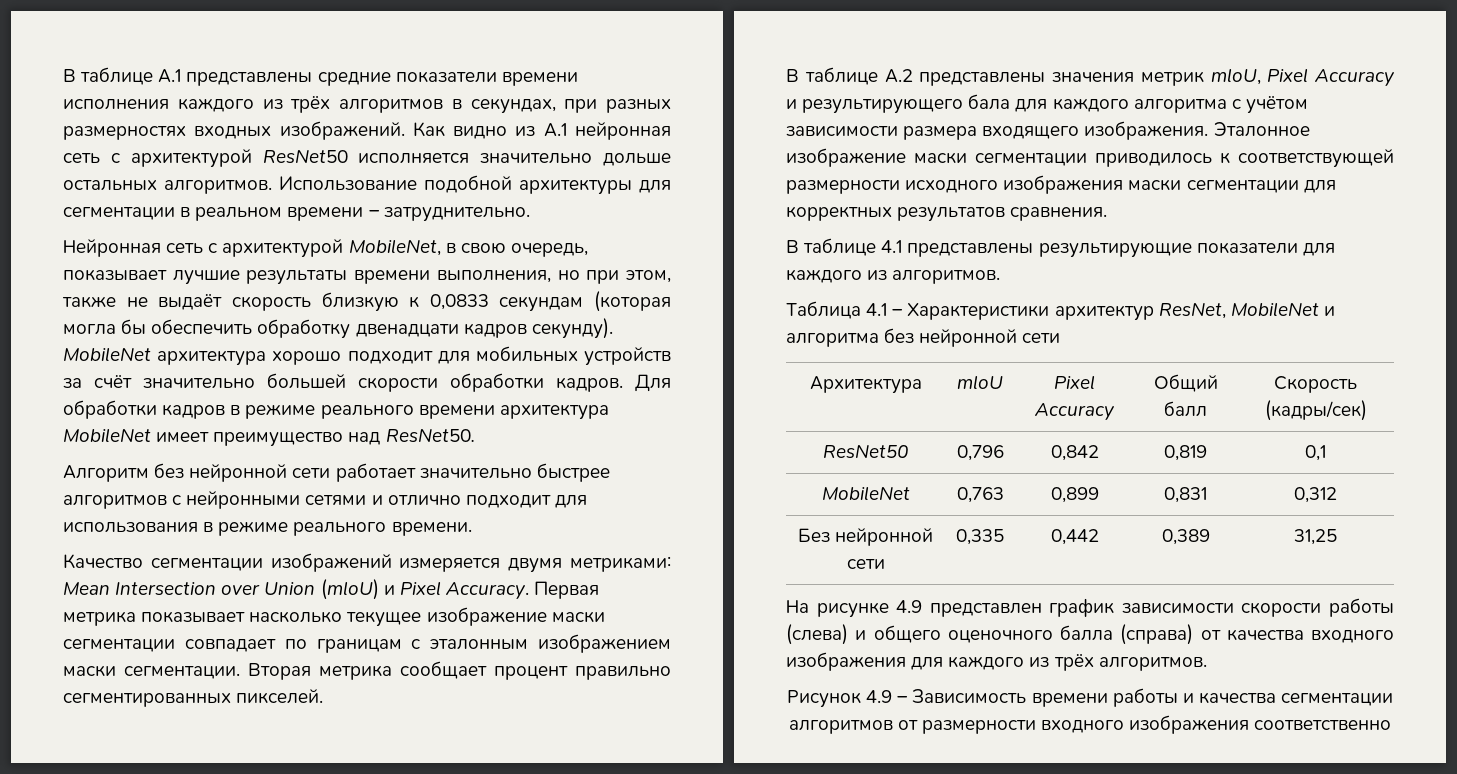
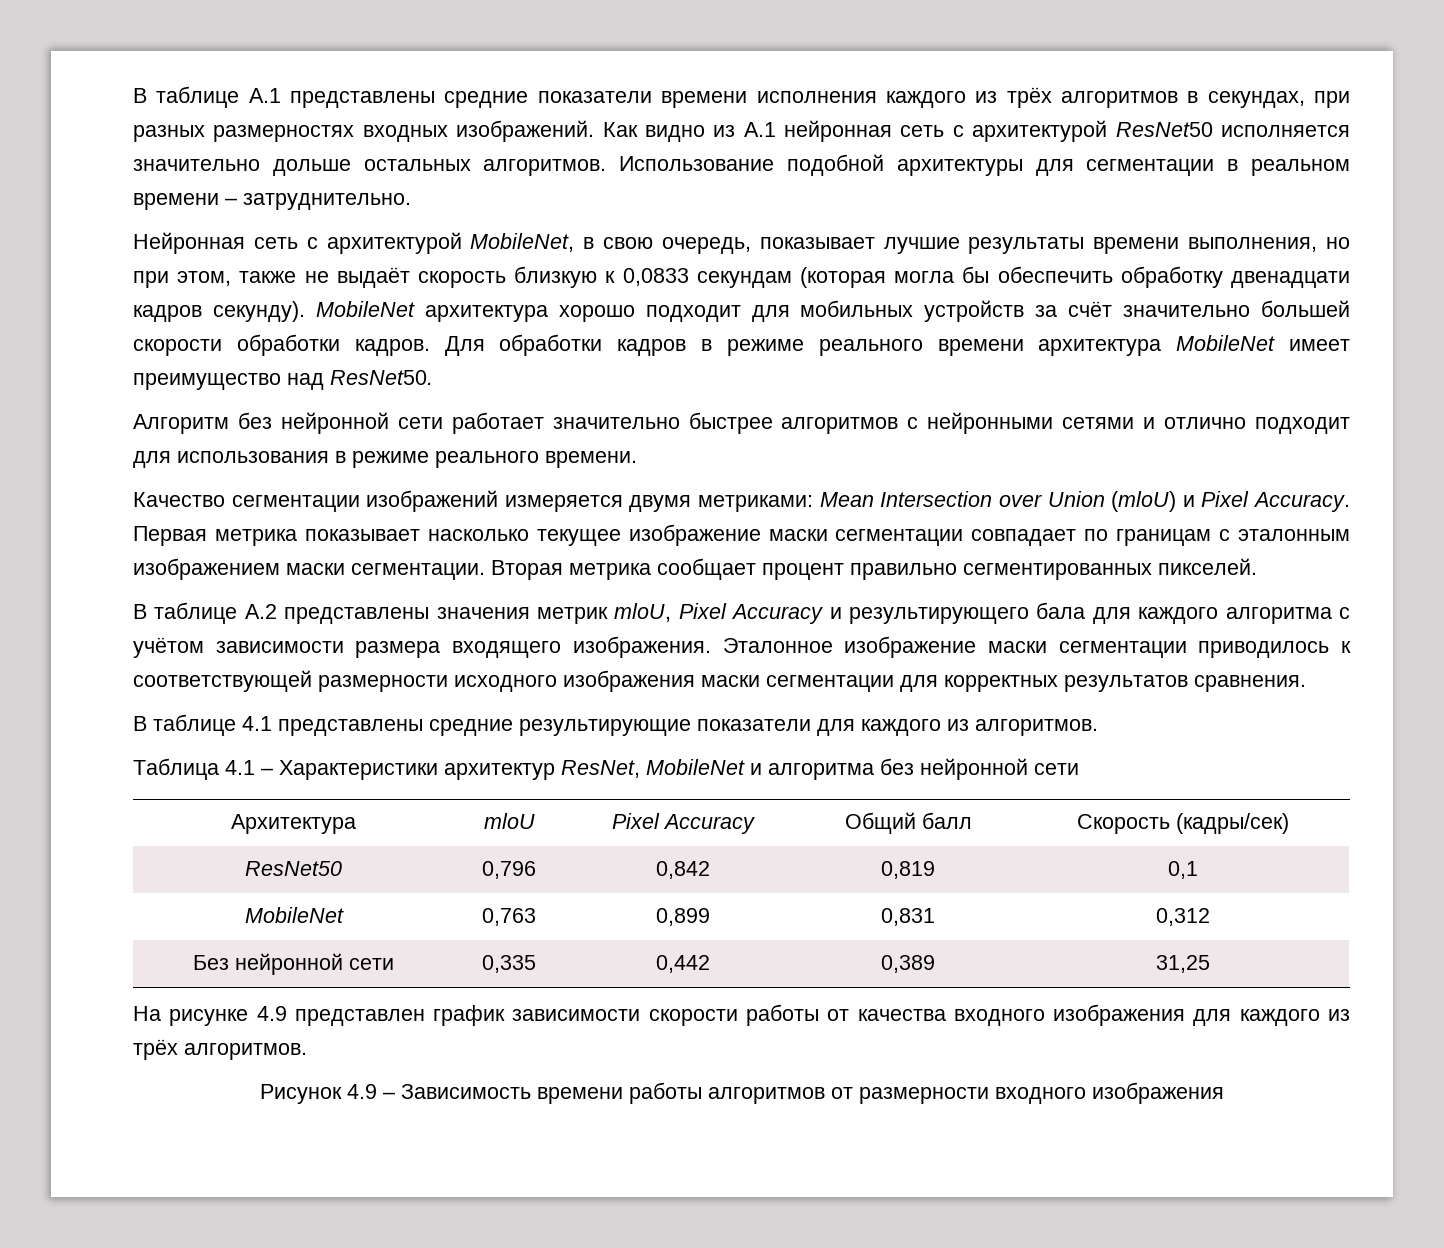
(1034, 250) none -> [429,719,513,736] средние
[786,624,1194,645] (слева) и общего оценочного балла (справа) -> (819, 1015) none
[1182,692,1394,706] и качества сегментации -> (702, 1093) none
[1254,720,1392,730] соответственно -> (1224, 1093) none

